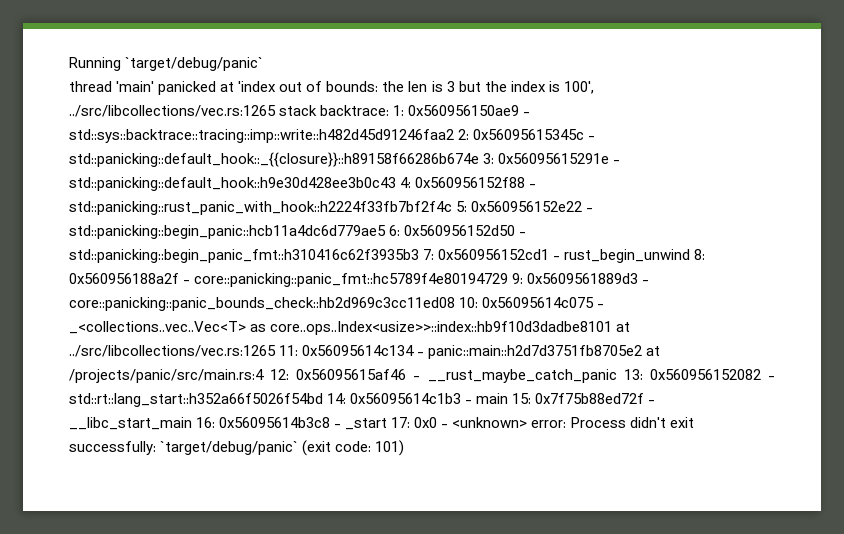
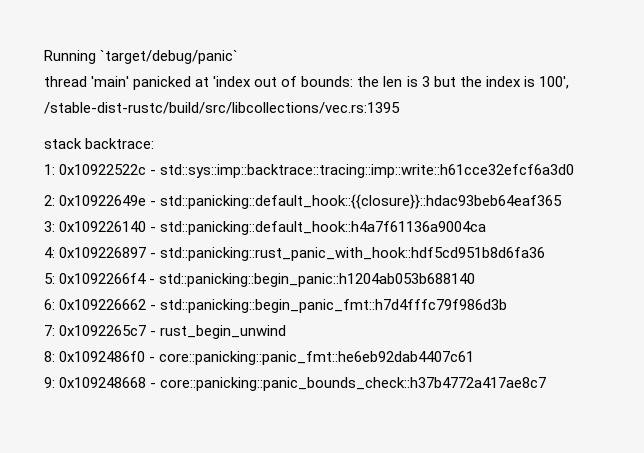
[69,105,276,117] ../src/libcollections/vec.rs:1265 -> [44,102,400,114] /stable-dist-rustc/build/src/libcollections/vec.rs:1395 //
[393,105,531,116] [69,129,596,143] [69,152,621,167] [69,177,537,191] [69,201,594,215] [69,225,527,239] [69,249,706,263] [69,273,650,287] [69,297,605,311] [69,321,631,335] [69,345,661,359] [69,369,775,383] [69,393,656,407] [69,417,694,430] [69,440,405,456] 1: 0x560956150ae9 - std::sys::backtrace::tracing::imp::write::h482d45d91246faa2 2: 0x56095615345c - std::panicking::default_hook::_{{closure}}::h89158f66286b674e 3: 0x56095615291e - std::panicking::default_hook::h9e30d428ee3b0c43 4: 0x560956152f88 - std::panicking::rust_panic_with_hook::h2224f33fb7bf2f4c 5: 0x560956152e22 - std::panicking::begin_panic::hcb11a4dc6d779ae5 6: 0x560956152d50 - std::panicking::begin_panic_fmt::h310416c62f3935b3 7: 0x560956152cd1 - rust_begin_unwind 8: 0x560956188a2f - core::panicking::panic_fmt::hc5789f4e80194729 9: 0x5609561889d3 - core::panicking::panic_bounds_check::hb2d969c3cc11ed08 10: 0x56095614c075 - _<collections..vec..Vec<T> as core..ops..Index<usize>>::index::hb9f10d3dadbe8101 at ../src/libcollections/vec.rs:1265 11: 0x56095614c134 - panic::main::h2d7d3751fb8705e2 at /projects/panic/src/main.rs:4 12: 0x56095615af46 - __rust_maybe_catch_panic 13: 0x560956152082 - std::rt::lang_start::h352a66f5026f54bd 14: 0x56095614c1b3 - main 15: 0x7f75b88ed72f - __libc_start_main 16: 0x56095614b3c8 - _start 17: 0x0 - <unknown> error: Process didn't exit successfully: `target/debug/panic` (exit code: 101) -> [44,164,575,178] [44,194,563,209] [44,221,487,235] [44,247,546,261] [44,273,476,287] [44,299,508,313] [44,325,287,339] [44,351,475,365] [44,377,547,391] // 1: 0x10922522c - std::sys::imp::backtrace::tracing::imp::write::h61cce32efcf6a3d0 // 2: 0x10922649e - std::panicking::default_hook::{{closure}}::hdac93beb64eaf365 // 3: 0x109226140 - std::panicking::default_hook::h4a7f61136a9004ca // 4: 0x109226897 - std::panicking::rust_panic_with_hook::hdf5cd951b8d6fa36 // 5: 0x1092266f4 - std::panicking::begin_panic::h1204ab053b688140 // 6: 0x109226662 - std::panicking::begin_panic_fmt::h7d4fffc79f986d3b // 7: 0x1092265c7 - rust_begin_unwind // 8: 0x1092486f0 - core::panicking::panic_fmt::he6eb92dab4407c61 // 9: 0x109248668 - core::panicking::panic_bounds_check::h37b4772a417ae8c7

